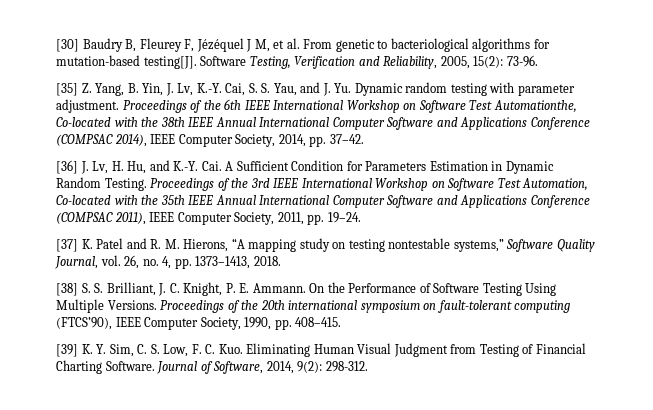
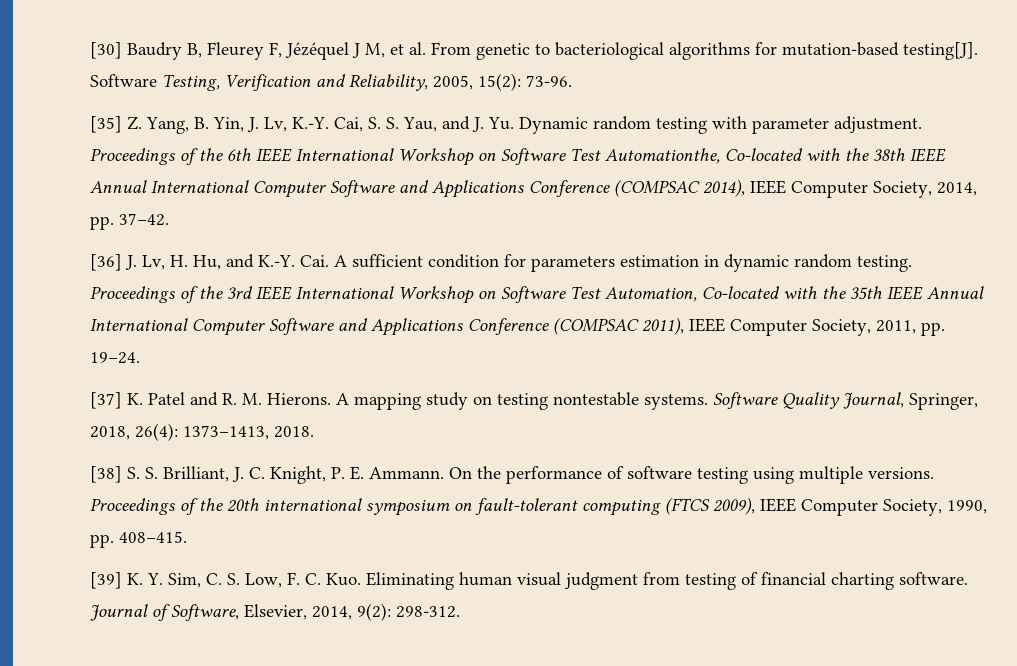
[236,160,554,174] [56,177,147,191] Sufficient Condition for Parameters Estimation in Dynamic Random Testing. -> [352,254,912,272] sufficient condition for parameters estimation in dynamic random testing.
[183,238,245,252] Hierons, “A -> [267,393,349,405] Hierons. A
[453,239,504,252] systems,” -> [644,394,708,410] systems.
[100,255,192,269] vol. 26, no. 4, pp. -> [909,393,978,410] [90,423,178,441] Springer, 2018, 26(4):
[348,283,557,296] [56,299,157,313] Performance of Software Testing Using Multiple Versions. -> [506,466,934,484] performance of software testing using multiple versions.
[56,317,112,330] (FTCS’90), -> [665,497,755,515] (FTCS 2009),
[313,343,586,357] [56,360,155,374] Human Visual Judgment from Testing of Financial Charting Software. -> [459,572,968,590] human visual judgment from testing of financial charting software.
(264, 367) none -> [244,604,307,620] Elsevier,

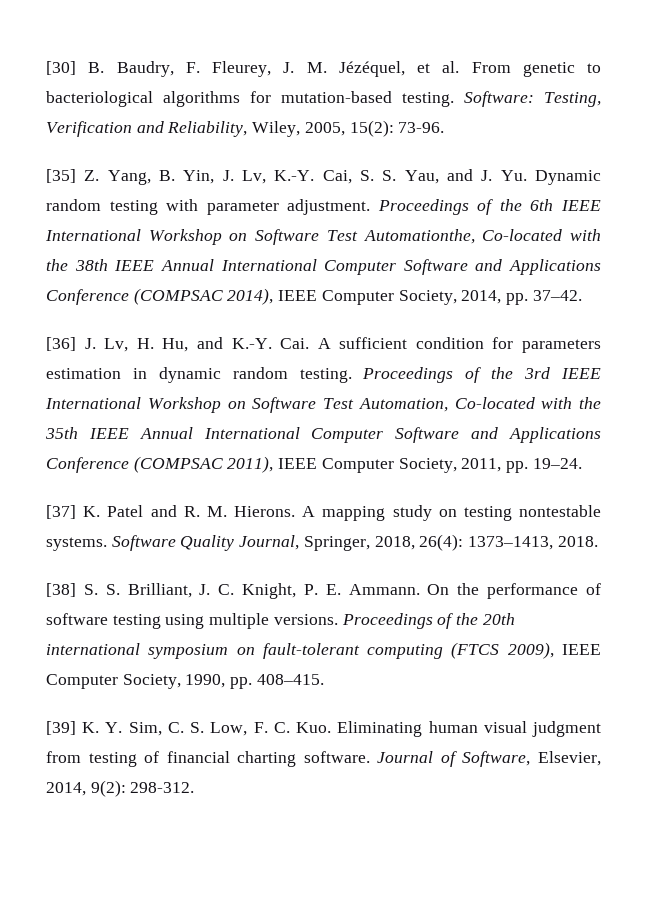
[127,42,385,60] Baudry B, Fleurey F, Jézéquel J M, -> [88,61,405,77] B. Baudry, F. Fleurey, J. M. Jézéquel,
[903,42,978,60] [90,74,157,87] testing[J]. Software -> [402,91,534,107] testing. Software:
(428, 82) none -> [252,121,301,137] Wiley,

